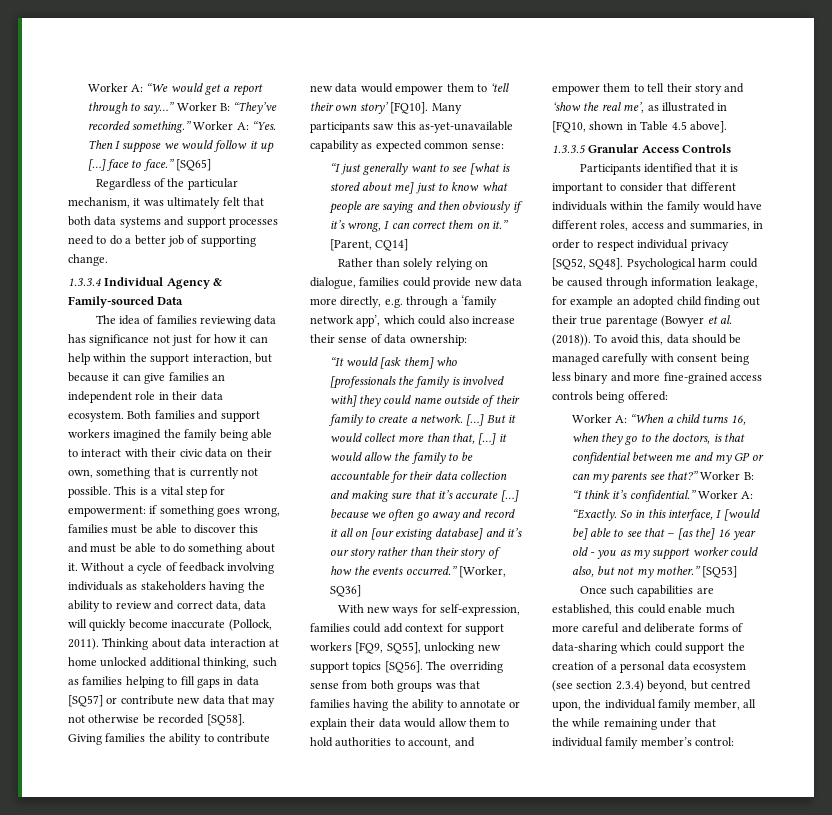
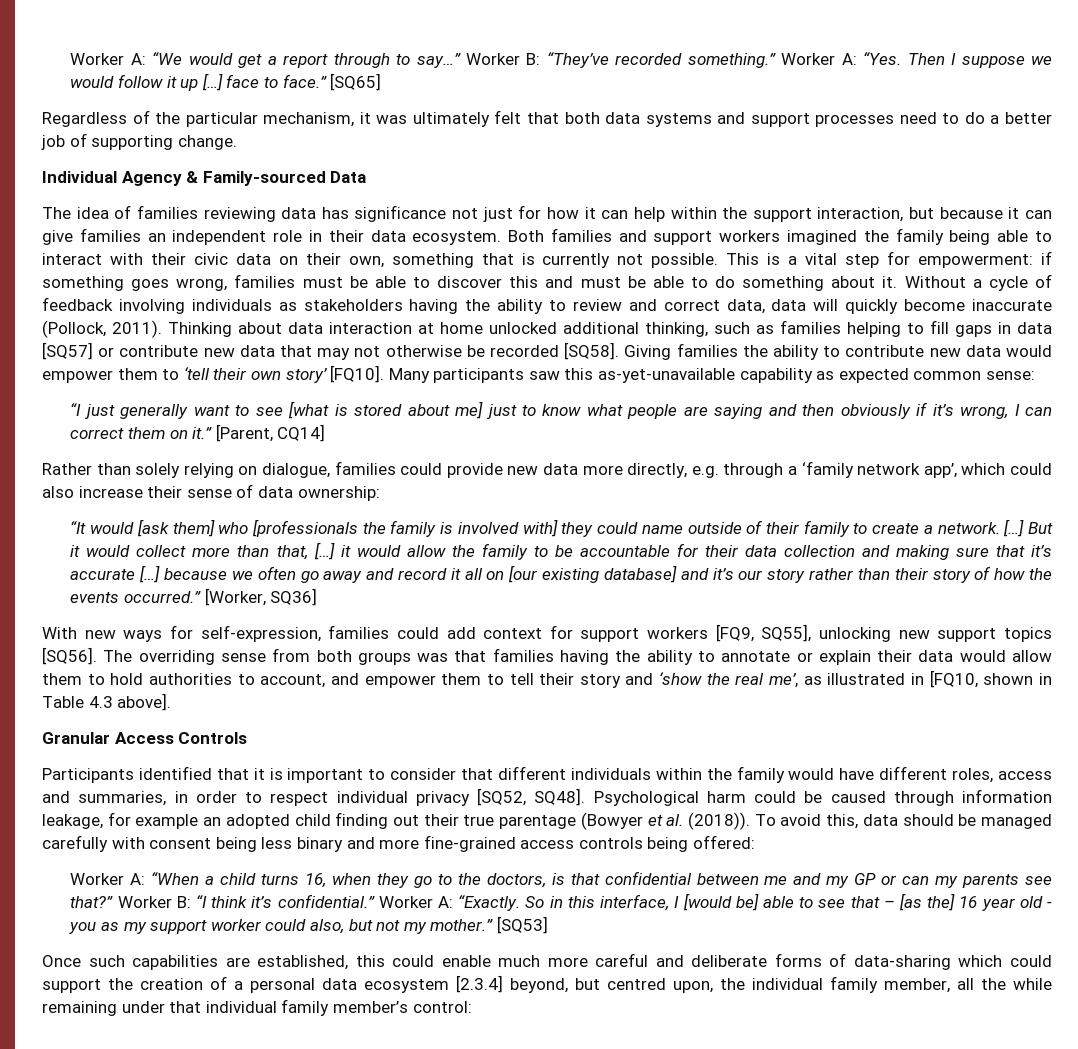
[68,278,101,286] 1.3.3.4 -> (237, 142) none
[671,121,687,130] 4.5 -> [88,696,113,708] 4.3
[552,145,586,154] 1.3.3.5 -> (172, 702) none
[552,680,644,692] (see section 2.3.4) -> [456,975,503,993] [2.3.4]

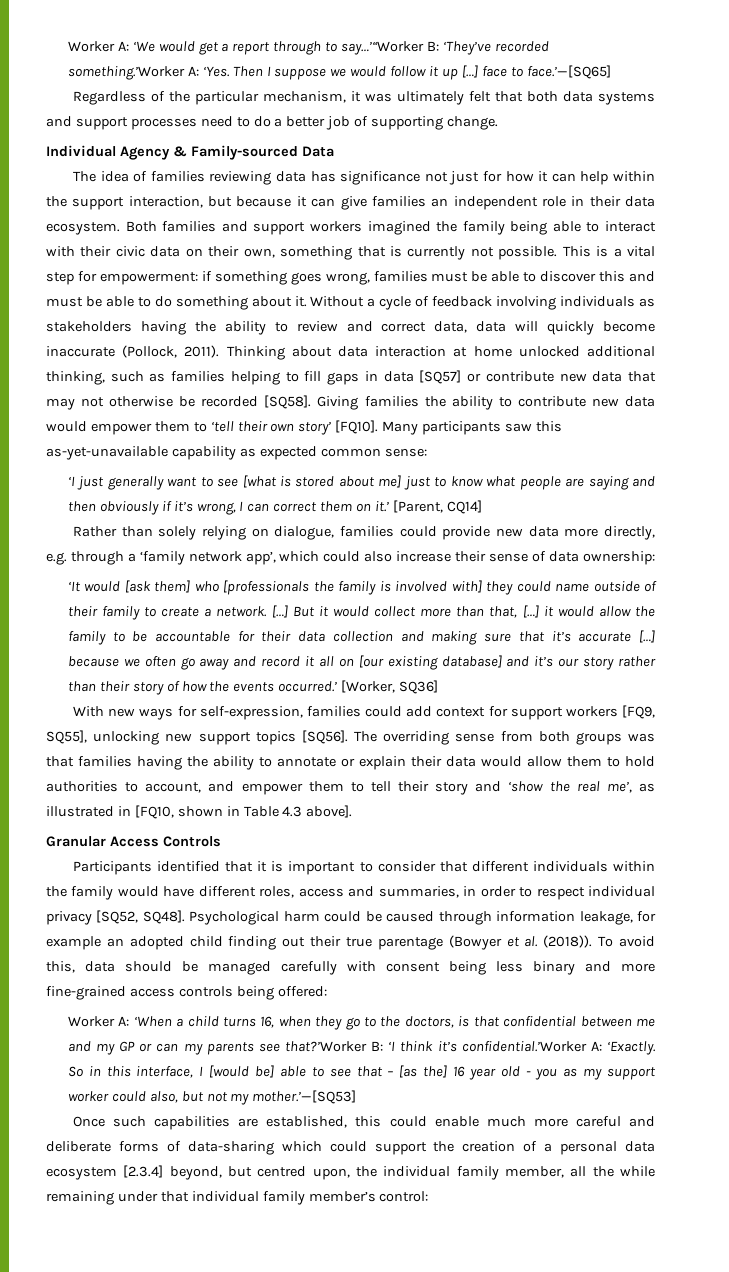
[70,52,183,65] Worker A: “We -> [67,41,155,52] Worker A: ‘We
[416,52,902,68] say…” Worker B: “They’ve recorded something.” Worker A: “Yes. -> [341,41,549,55] [67,66,230,80] say…’“Worker B: ‘They’ve recorded something.’Worker A: ‘Yes.
[282,73,382,91] face.” [SQ65] -> [526,65,611,79] face.’—[SQ65]
[70,403,82,416] “I -> [67,476,75,486] ‘I
[192,427,213,439] it.” -> [375,501,390,512] it.’
[70,521,87,534] “It -> [67,581,81,592] ‘It
[123,591,201,603] occurred.” -> [278,681,338,692] occurred.’
[151,872,200,885] “When -> [133,1016,172,1027] ‘When
[70,894,521,911] that?” Worker B: “I think it’s confidential.” Worker A: “Exactly. -> [285,1041,657,1055] that?’Worker B: ‘I think it’s confidential.’Worker A: ‘Exactly.
[430,916,548,934] mother.” [SQ53] -> [252,1090,357,1104] mother.’—[SQ53]

